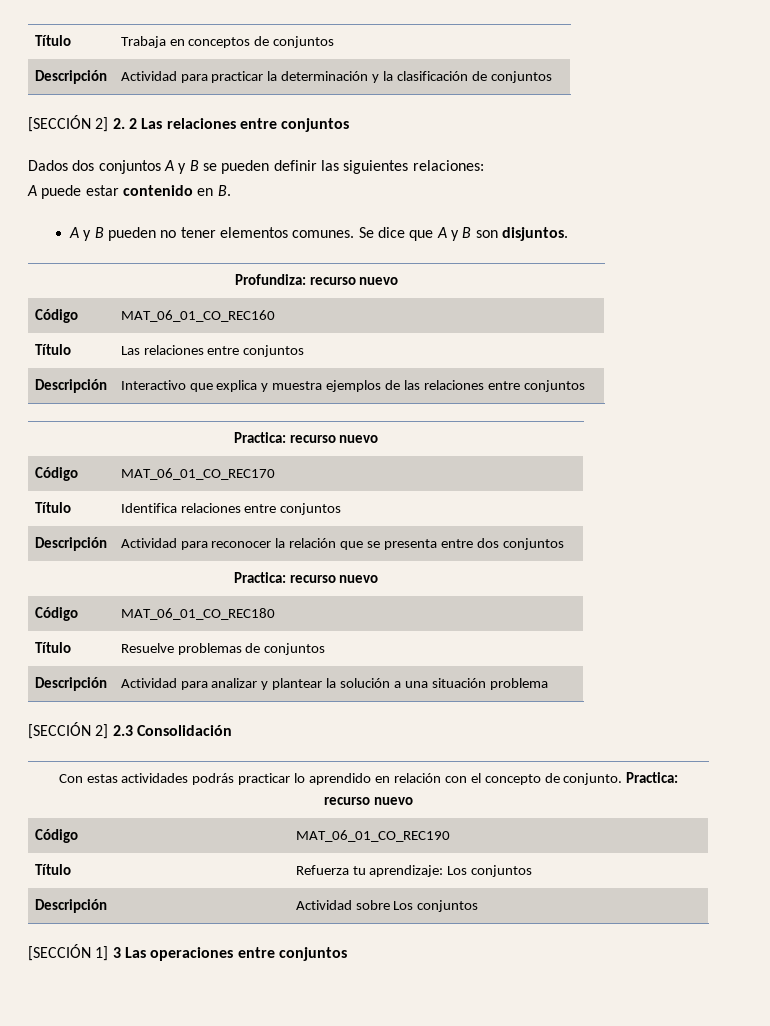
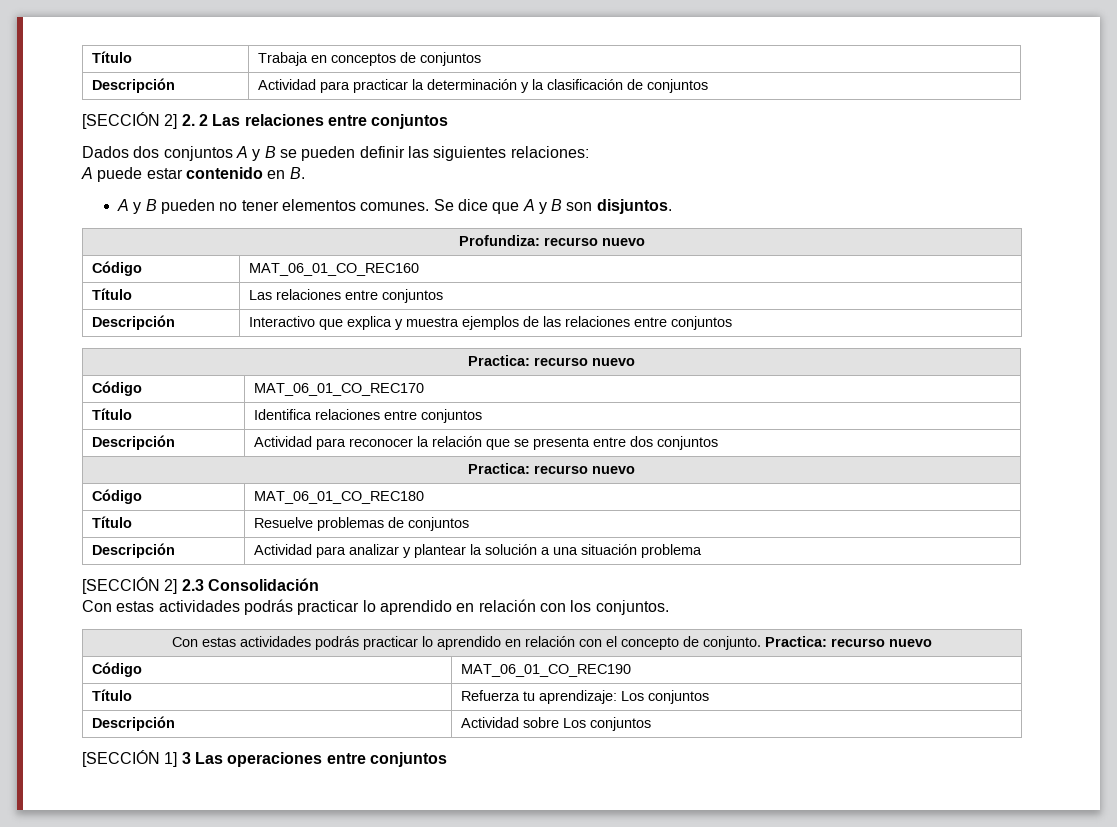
(232, 730) none -> [82,599,669,615] // Con estas actividades podrás practicar lo aprendido en relación con los conjuntos.

